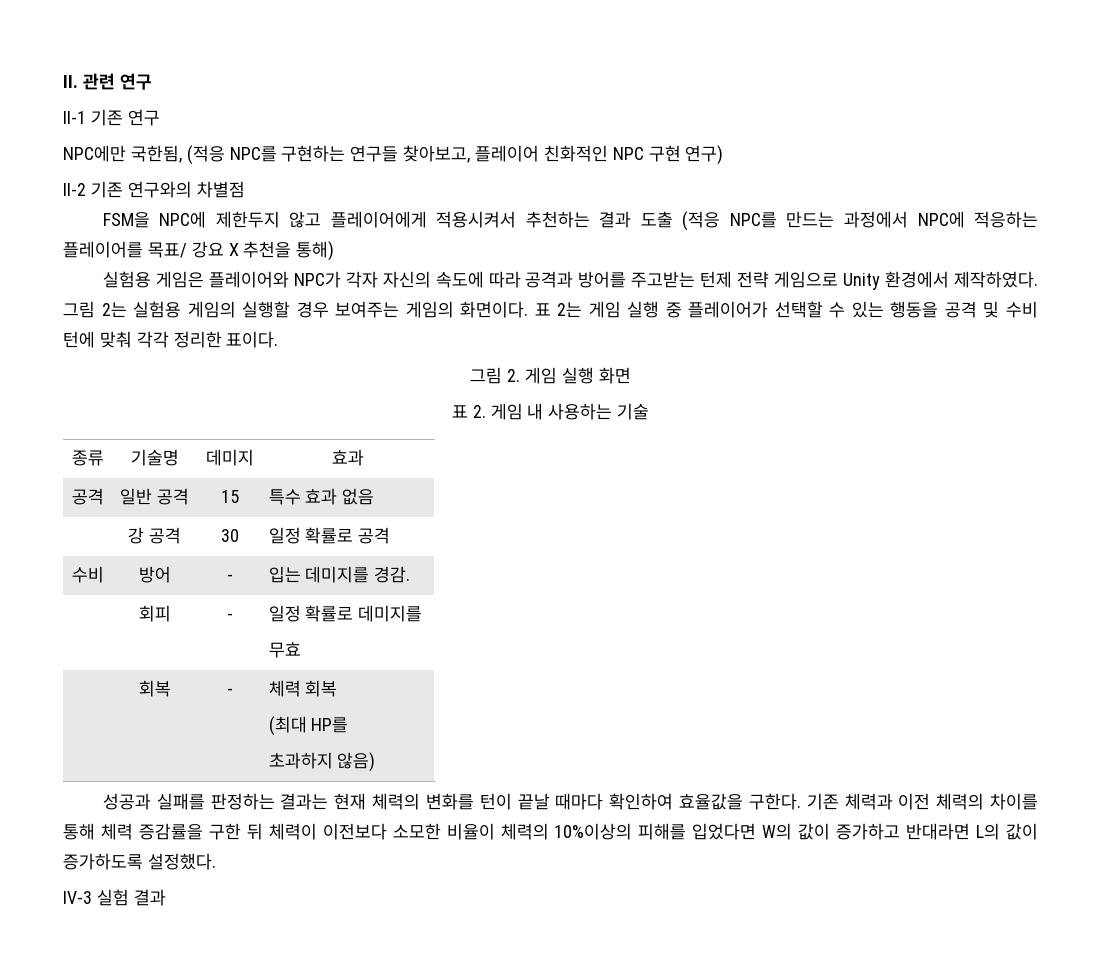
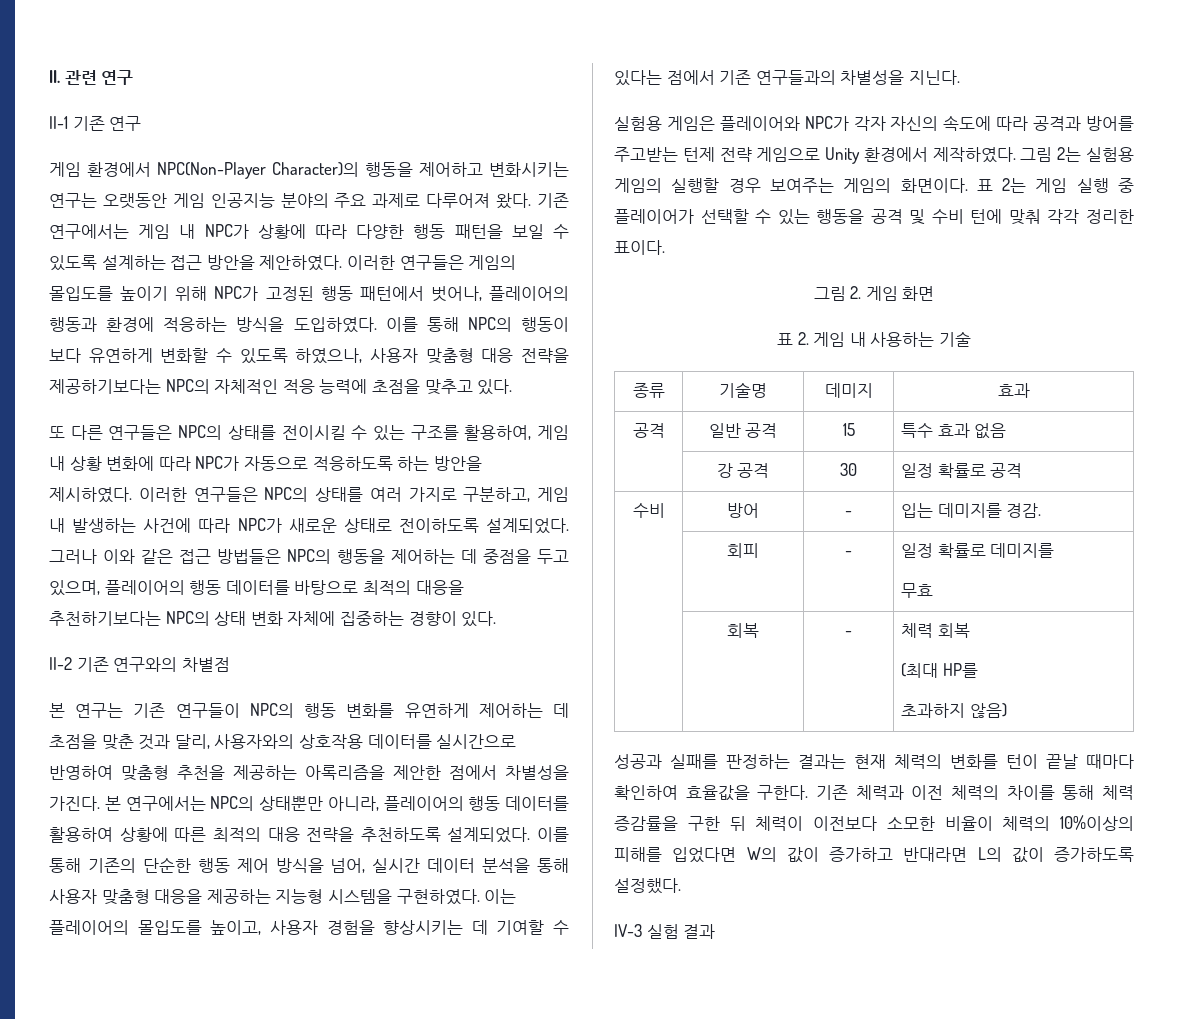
[63,145,724,165] [63,181,245,198] [102,211,1038,231] [63,241,335,261] NPC에만 국한됨, (적응 NPC를 구현하는 연구들 찾아보고, 플레이어 친화적인 NPC 구현 연구) // II-2 기존 연구와의 차별점 // FSM을 NPC에 제한두지 않고 플레이어에게 적용시켜서 추천하는 결과 도출 (적응 NPC를 만드는 과정에서 NPC에 적응하는 플레이어를 목표/ 강요 X 추천을 통해) -> [49,162,569,179] [49,193,569,209] [49,224,569,239] [49,255,517,271] [49,286,569,302] [49,317,569,333] [49,348,569,364] [49,379,513,395] [49,425,569,441] [49,456,482,471] [49,487,569,503] [49,518,569,534] [49,549,569,564] [49,580,464,596] [49,611,497,627] [49,657,230,672] [49,703,569,718] [49,734,517,750] [49,765,569,781] [49,796,569,811] [49,827,569,843] [49,857,569,873] [49,889,517,905] [49,920,569,935] [614,70,960,86] 게임 환경에서 NPC(Non-Player Character)의 행동을 제어하고 변화시키는 연구는 오랫동안 게임 인공지능 분야의 주요 과제로 다루어져 왔다. 기존 연구에서는 게임 내 NPC가 상황에 따라 다양한 행동 패턴을 보일 수 있도록 설계하는 접근 방안을 제안하였다. 이러한 연구들은 게임의 몰입도를 높이기 위해 NPC가 고정된 행동 패턴에서 벗어나, 플레이어의 행동과 환경에 적응하는 방식을 도입하였다. 이를 통해 NPC의 행동이 보다 유연하게 변화할 수 있도록 하였으나, 사용자 맞춤형 대응 전략을 제공하기보다는 NPC의 자체적인 적응 능력에 초점을 맞추고 있다. // 또 다른 연구들은 NPC의 상태를 전이시킬 수 있는 구조를 활용하여, 게임 내 상황 변화에 따라 NPC가 자동으로 적응하도록 하는 방안을 제시하였다. 이러한 연구들은 NPC의 상태를 여러 가지로 구분하고, 게임 내 발생하는 사건에 따라 NPC가 새로운 상태로 전이하도록 설계되었다. 그러나 이와 같은 접근 방법들은 NPC의 행동을 제어하는 데 중점을 두고 있으며, 플레이어의 행동 데이터를 바탕으로 최적의 대응을 추천하기보다는 NPC의 상태 변화 자체에 집중하는 경향이 있다. // II-2 기존 연구와의 차별점 // 본 연구는 기존 연구들이 NPC의 행동 변화를 유연하게 제어하는 데 초점을 맞춘 것과 달리, 사용자와의 상호작용 데이터를 실시간으로 반영하여 맞춤형 추천을 제공하는 아록리즘을 제안한 점에서 차별성을 가진다. 본 연구에서는 NPC의 상태뿐만 아니라, 플레이어의 행동 데이터를 활용하여 상황에 따른 최적의 대응 전략을 추천하도록 설계되었다. 이를 통해 기존의 단순한 행동 제어 방식을 넘어, 실시간 데이터 분석을 통해 사용자 맞춤형 대응을 제공하는 지능형 시스템을 구현하였다. 이는 플레이어의 몰입도를 높이고, 사용자 경험을 향상시키는 데 기여할 수 있다는 점에서 기존 연구들과의 차별성을 지닌다.
[561,367,594,384] 실행 -> (898, 293) none

